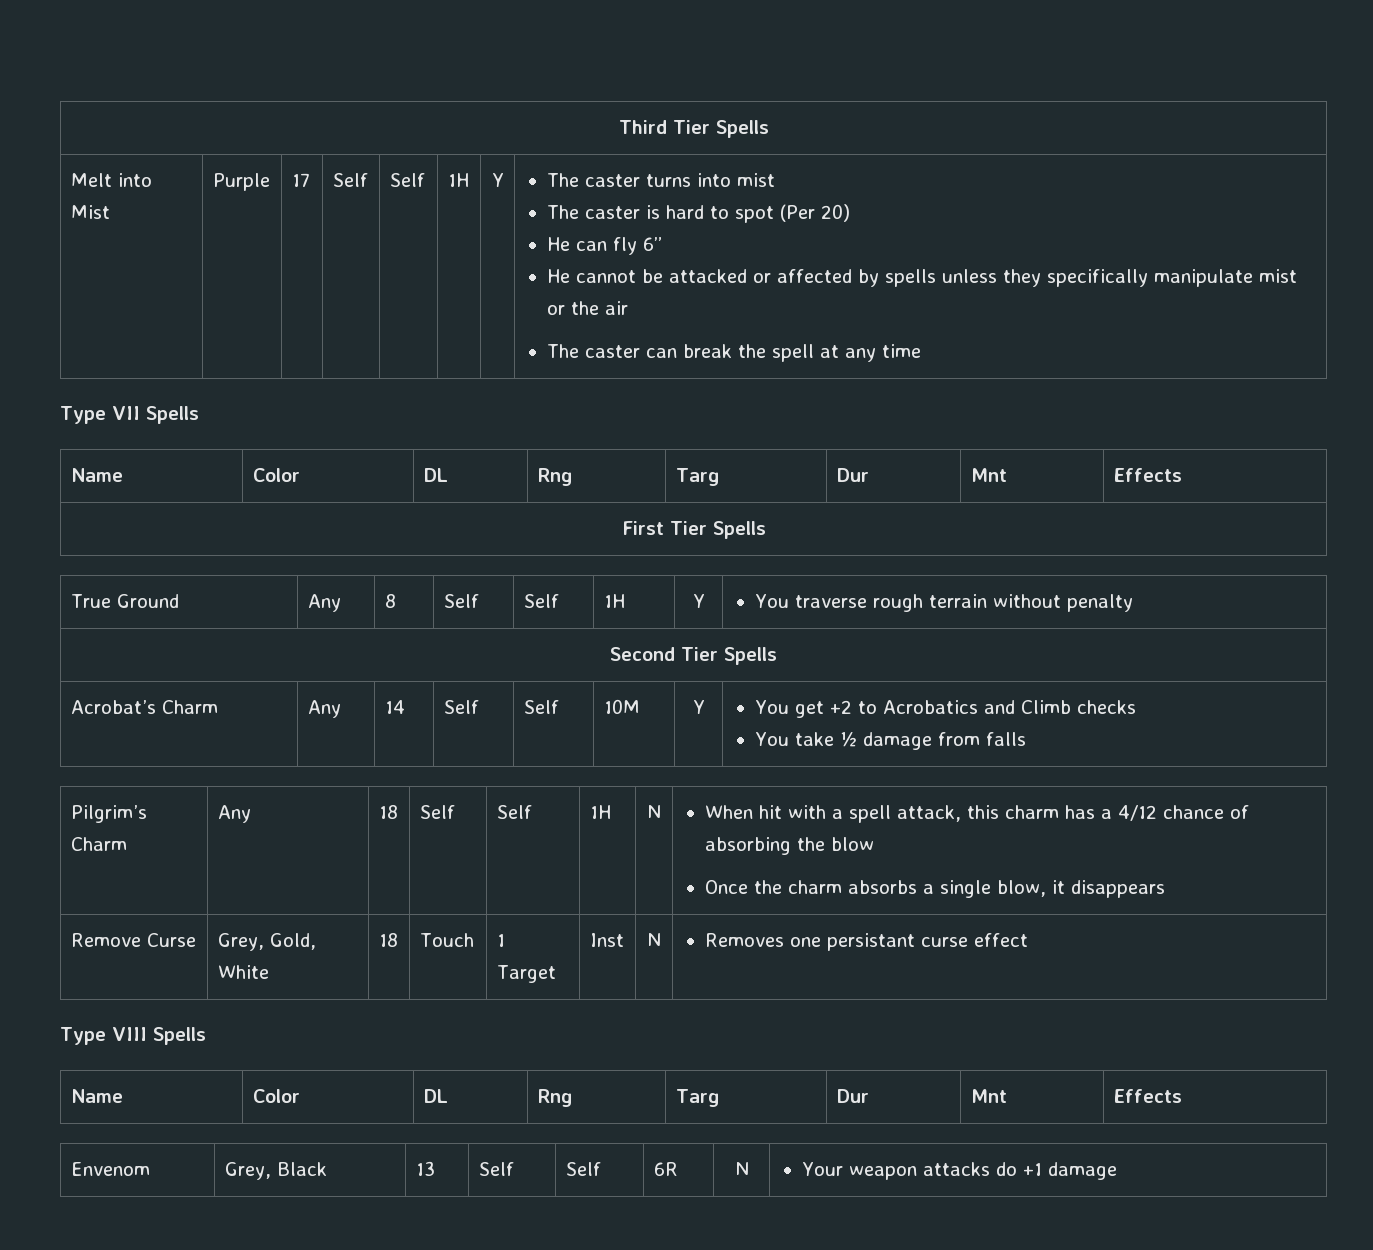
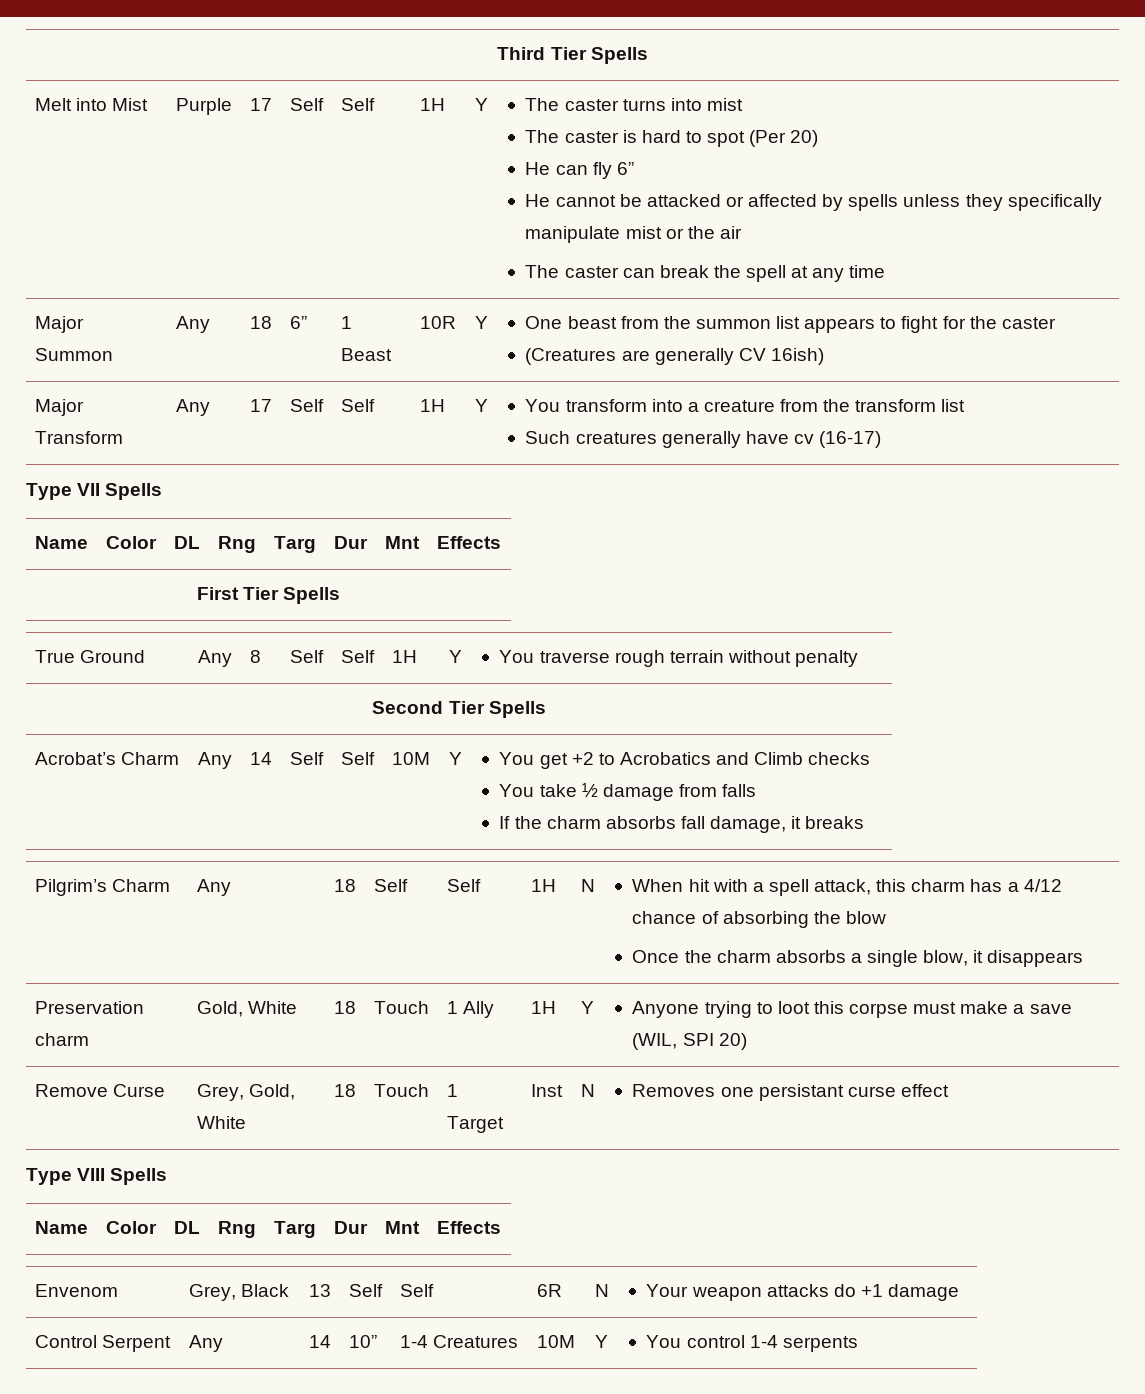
(922, 351) none -> [34,316,84,333] [34,348,113,361] [175,316,210,333] [249,316,272,329] [289,316,307,329] [340,316,352,329] [340,348,392,361] [419,316,456,329] [474,316,488,329] [525,316,1056,333] [525,348,824,365] [34,399,84,416] [34,431,123,444] [175,399,210,416] [249,399,272,412] [289,399,324,412] [340,399,375,412] [419,399,445,412] [474,399,488,412] [525,399,966,412] [525,431,882,448] // Major Summon | Any | 18 | 6” | 1 Beast | 10R | Y | One beast from the summon list appears to fight for the caster // (Creatures are generally CV 16ish) // Major Transform | Any | 17 | Self | Self | 1H | Y | You transform into a creature from the transform list // Such creatures generally have cv (16-17)
(1027, 739) none -> [499,816,865,833] // If the charm absorbs fall damage, it breaks
(1166, 889) none -> [34,1001,144,1014] [34,1033,89,1046] [196,1001,297,1017] [333,1001,356,1014] [373,1001,429,1014] [446,1001,494,1018] [530,1001,556,1014] [581,1001,594,1014] [632,1001,1072,1018] [632,1033,747,1050] // Preservation charm | Gold, White | 18 | Touch | 1 Ally | 1H | Y | Anyone trying to loot this corpse must make a save (WIL, SPI 20)
(1118, 1171) none -> [34,1335,171,1352] [188,1335,223,1352] [308,1335,331,1348] [348,1335,377,1348] [399,1335,518,1348] [536,1335,575,1348] [595,1335,608,1348] [646,1335,858,1352] // Control Serpent | Any | 14 | 10” | 1-4 Creatures | 10M | Y | You control 1-4 serpents

